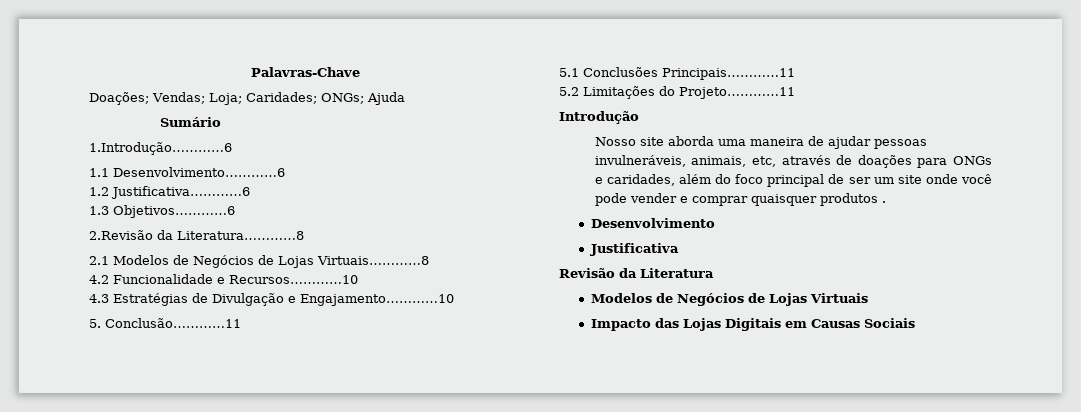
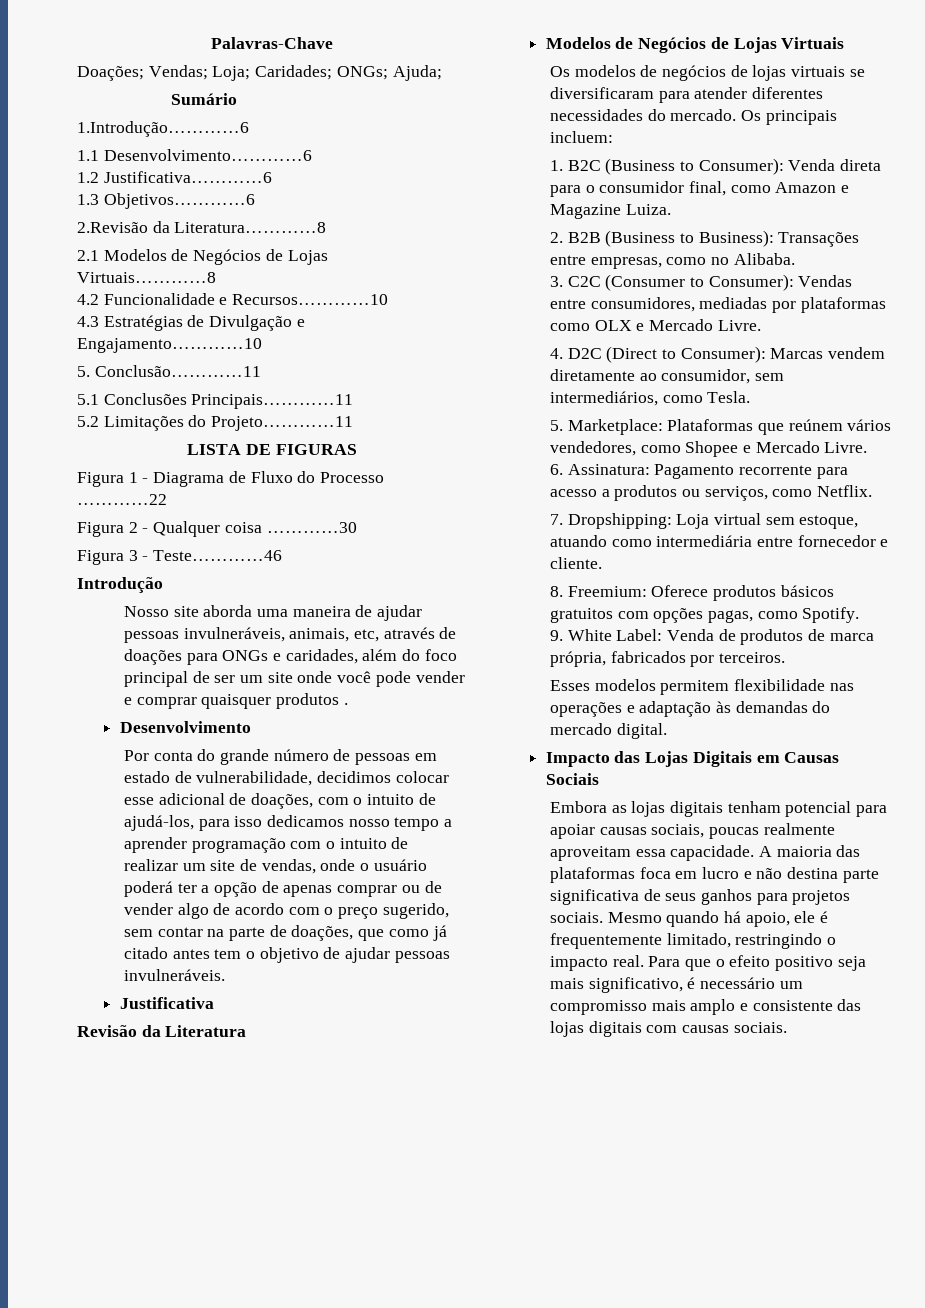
[366,92,405,105] Ajuda -> [392,65,442,81] Ajuda;
(795, 93) none -> [187,444,357,455] [77,471,385,487] [77,494,167,505] [77,521,357,537] [77,550,283,565] // LISTA DE FIGURAS // Figura 1 - Diagrama de Fluxo do Processo …………22 // Figura 2 - Qualquer coisa …………30 // Figura 3 - Teste…………46
(716, 223) none -> [123,749,437,765] [123,771,449,786] [123,793,436,809] [123,815,453,831] [123,837,409,853] [123,859,427,874] [123,881,442,897] [123,903,449,919] [123,925,447,941] [123,947,450,963] [123,969,225,981] // Por conta do grande número de pessoas em estado de vulnerabilidade, decidimos colocar esse adicional de doações, com o intuito de ajudá-los, para isso dedicamos nosso tempo a aprender programação com o intuito de realizar um site de vendas, onde o usuário poderá ter a opção de apenas comprar ou de vender algo de acordo com o preço sugerido, sem contar na parte de doações, que como já citado antes tem o objetivo de ajudar pessoas invulneráveis.
(869, 298) none -> [549,65,865,81] [549,87,823,103] [549,109,837,125] [549,131,613,143] [549,158,882,175] [549,181,850,197] [549,204,671,219] [549,230,860,247] [549,253,795,269] [549,274,853,291] [549,297,886,313] [549,319,761,331] [549,346,886,363] [549,369,784,384] [549,391,751,406] [549,419,892,435] [549,441,868,457] [549,464,848,479] [549,485,873,501] [549,513,859,529] [549,535,889,547] [549,557,602,569] [549,585,834,601] [549,607,860,623] [549,629,874,645] [549,651,785,667] [549,679,854,695] [549,701,831,717] [549,723,667,739] // Os modelos de negócios de lojas virtuais se diversificaram para atender diferentes necessidades do mercado. Os principais incluem: // 1. B2C (Business to Consumer): Venda direta para o consumidor final, como Amazon e Magazine Luiza. // 2. B2B (Business to Business): Transações entre empresas, como no Alibaba. // 3. C2C (Consumer to Consumer): Vendas entre consumidores, mediadas por plataformas como OLX e Mercado Livre. // 4. D2C (Direct to Consumer): Marcas vendem diretamente ao consumidor, sem intermediários, como Tesla. // 5. Marketplace: Plataformas que reúnem vários vendedores, como Shopee e Mercado Livre. // 6. Assinatura: Pagamento recorrente para acesso a produtos ou serviços, como Netflix. // 7. Dropshipping: Loja virtual sem estoque, atuando como intermediária entre fornecedor e cliente. // 8. Freemium: Oferece produtos básicos gratuitos com opções pagas, como Spotify. // 9. White Label: Venda de produtos de marca própria, fabricados por terceiros. // Esses modelos permitem flexibilidade nas operações e adaptação às demandas do mercado digital.
(916, 323) none -> [549,801,888,817] [549,823,835,839] [549,845,861,861] [549,867,879,883] [549,889,851,905] [549,911,829,927] [549,933,836,949] [549,955,866,971] [549,977,803,993] [549,999,862,1015] [549,1021,787,1037] // Embora as lojas digitais tenham potencial para apoiar causas sociais, poucas realmente aproveitam essa capacidade. A maioria das plataformas foca em lucro e não destina parte significativa de seus ganhos para projetos sociais. Mesmo quando há apoio, ele é frequentemente limitado, restringindo o impacto real. Para que o efeito positivo seja mais significativo, é necessário um compromisso mais amplo e consistente das lojas digitais com causas sociais.

